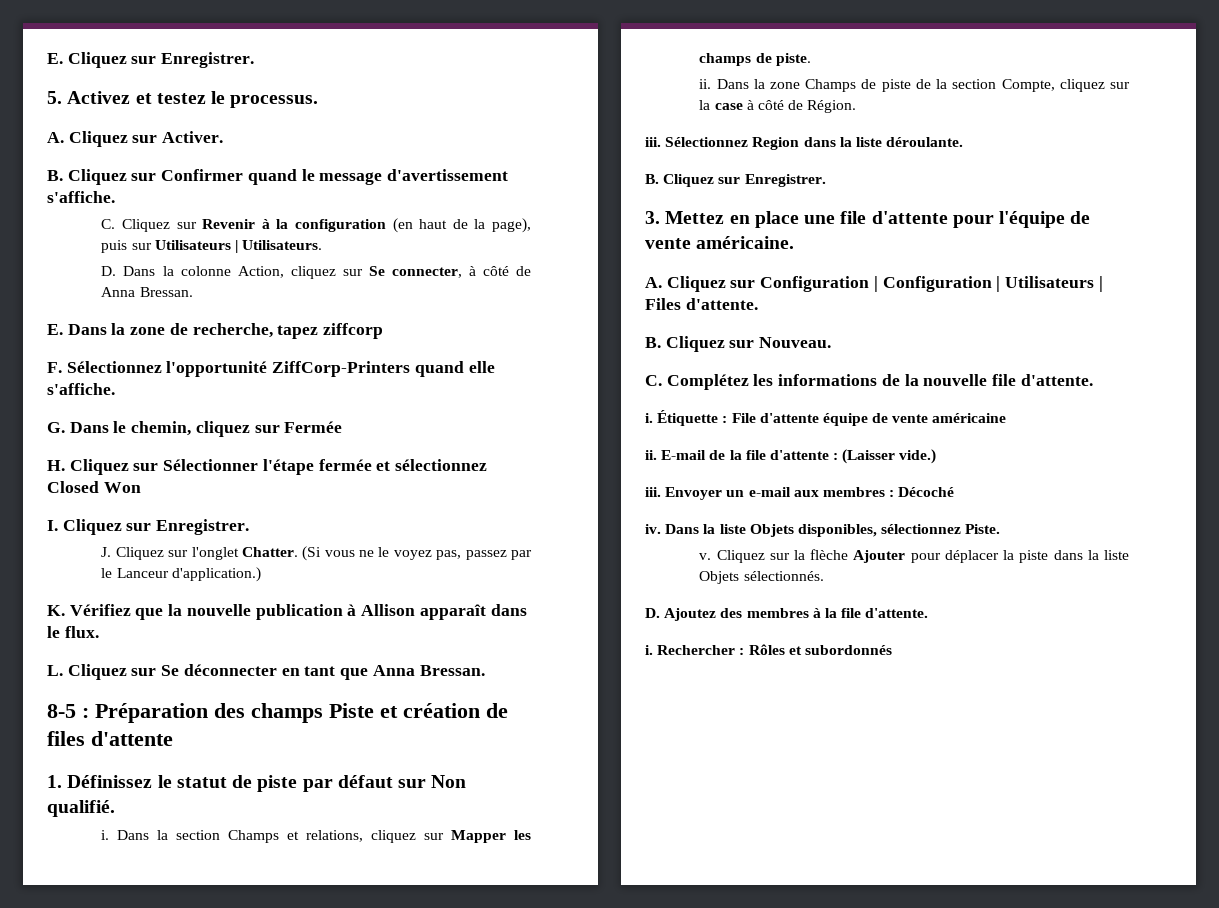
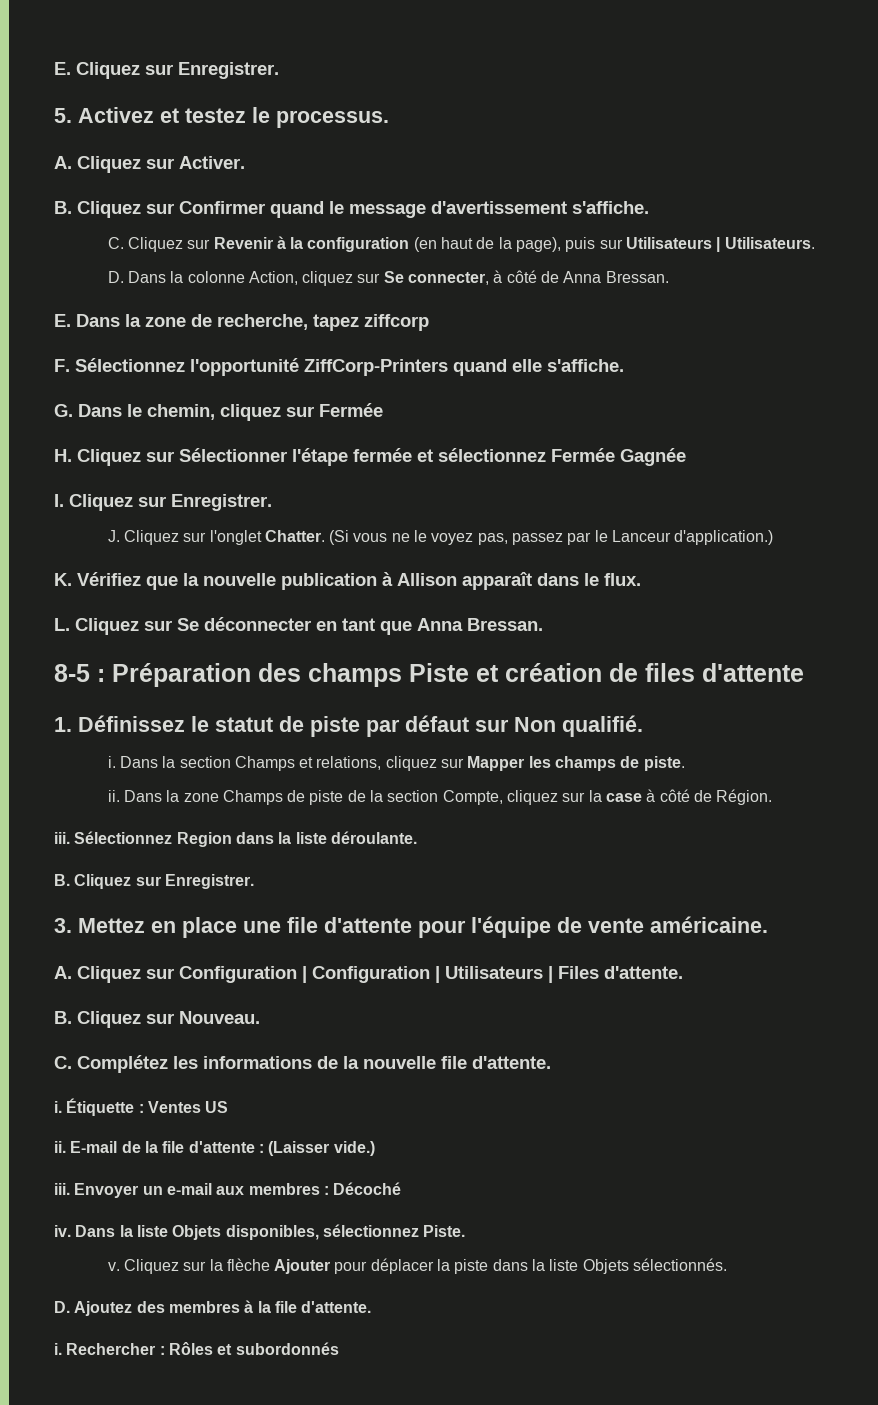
[47,481,141,493] Closed Won -> [551,448,686,466] Fermée Gagnée
[731,413,1007,426] File d'attente équipe de vente américaine -> [147,1101,229,1113] Ventes US

